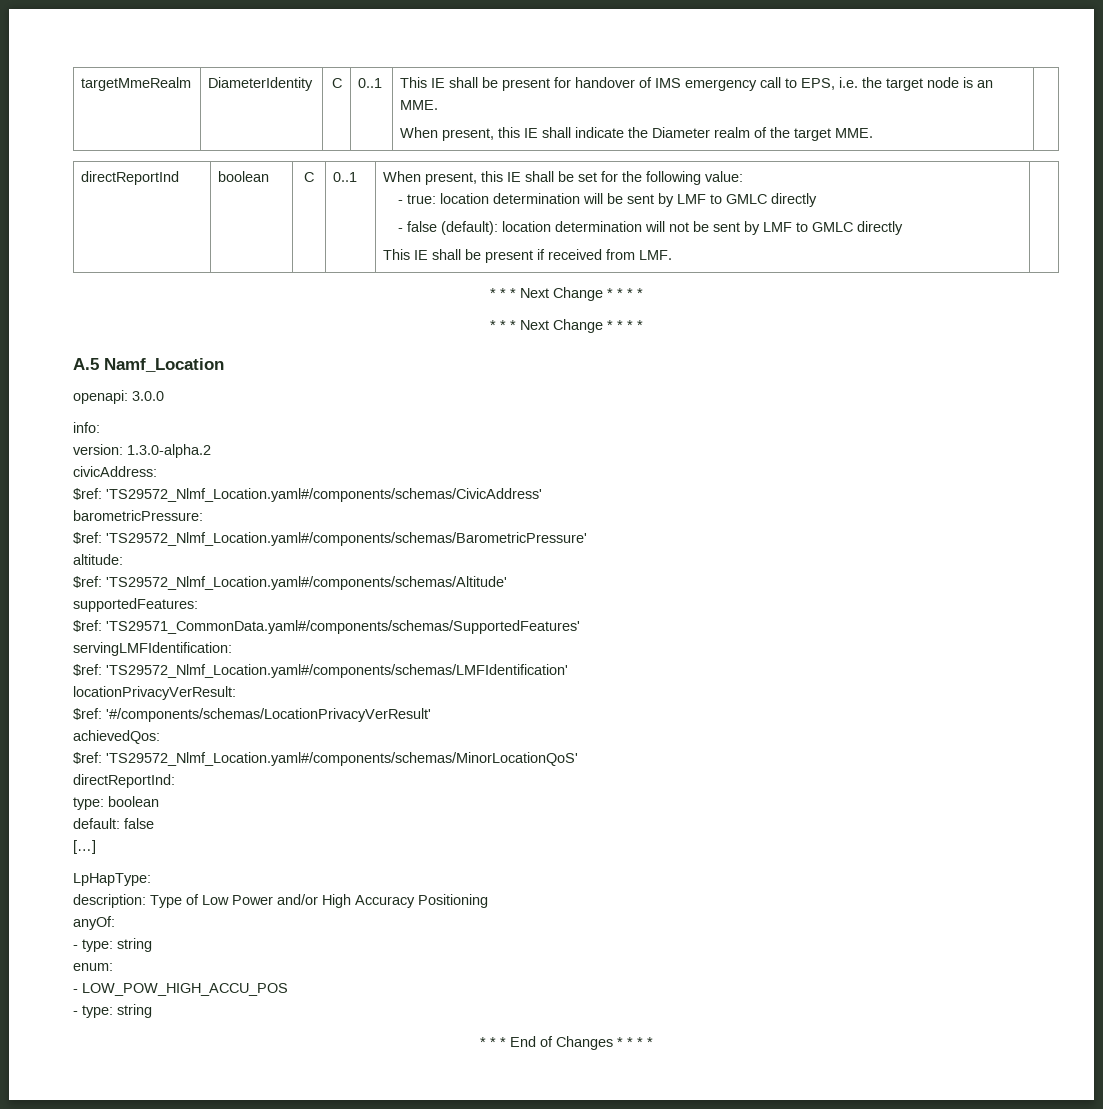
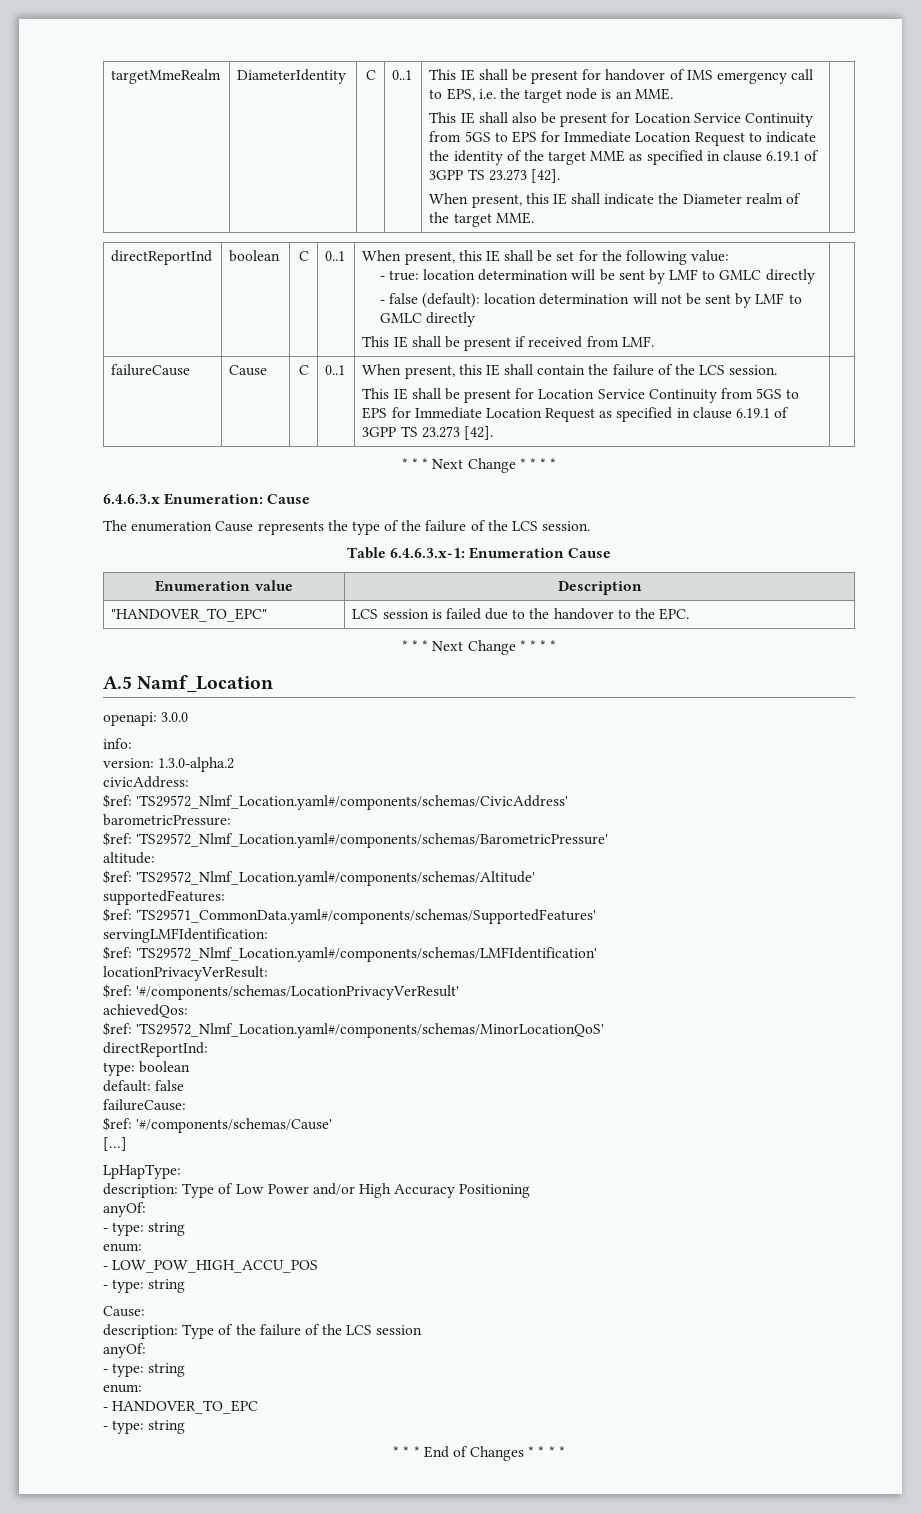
(439, 105) none -> [429,112,814,127] [429,131,817,146] [429,150,820,165] [429,169,560,183] // This IE shall also be present for Location Service Continuity from 5GS to EPS for Immediate Location Request to indicate the identity of the target MME as specified in clause 6.19.1 of 3GPP TS 23.273 [42].
[489,287,643,301] // * * * Next Change * * * * -> [111,364,191,376] [229,365,268,376] [298,365,309,375] [325,365,346,375] [362,364,778,379] [362,388,800,403] [362,407,790,422] [362,426,493,440] [401,458,557,473] [103,493,311,505] [103,520,591,535] [346,547,612,559] [155,580,293,592] [557,581,642,595] [111,608,268,622] [352,608,690,620] // failureCause | Cause | C | 0..1 | When present, this IE shall contain the failure of the LCS session. // This IE shall be present for Location Service Continuity from 5GS to EPS for Immediate Location Request as specified in clause 6.19.1 of 3GPP TS 23.273 [42]. | // * * * Next Change * * * * // 6.4.6.3.x Enumeration: Cause // The enumeration Cause represents the type of the failure of the LCS session. // Table 6.4.6.3.x-1: Enumeration Cause // Enumeration value | Description // "HANDOVER_TO_EPC" | LCS session is failed due to the handover to the EPC.
(154, 823) none -> [103,1099,186,1111] [103,1117,333,1133] // failureCause: // $ref: '#/components/schemas/Cause'
(152, 1011) none -> [103,1306,145,1317] [103,1324,423,1339] [103,1343,146,1358] [103,1363,186,1377] [103,1384,142,1393] [103,1400,259,1414] [103,1420,186,1434] // Cause: // description: Type of the failure of the LCS session // anyOf: // - type: string // enum: // - HANDOVER_TO_EPC // - type: string

